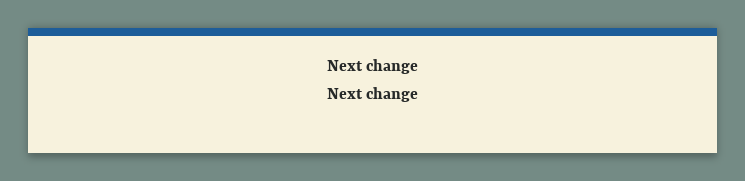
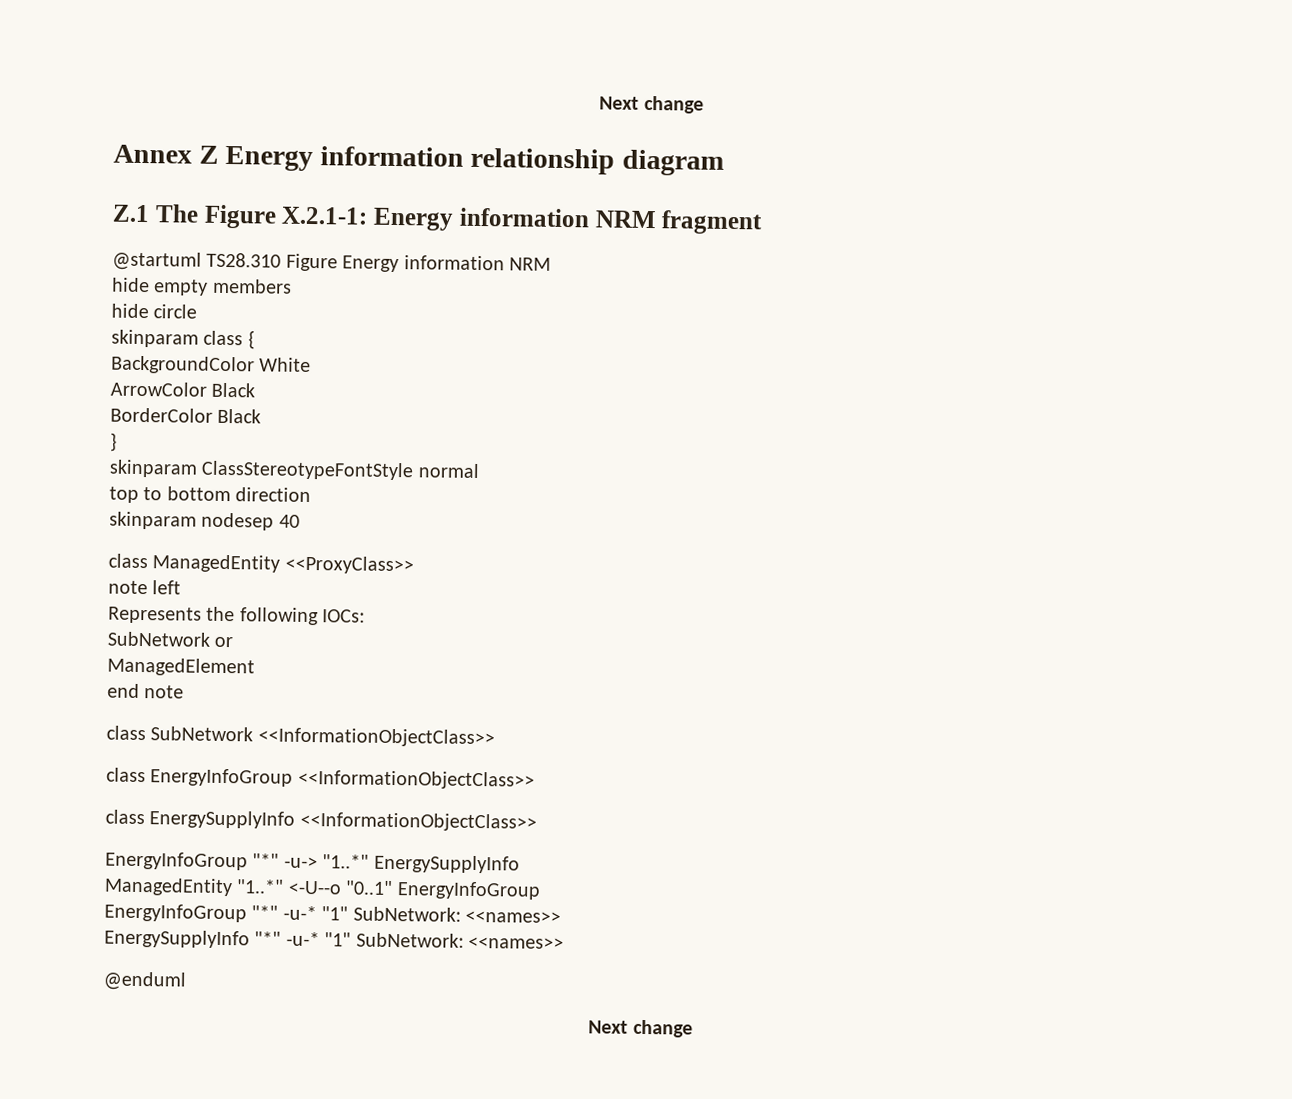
[326,59,419,74] Next change -> [599,95,704,114] [113,144,724,176] [112,204,764,235] [112,251,551,273] [112,277,292,296] [111,303,198,319] [111,329,255,350] [111,355,312,375] [110,381,256,398] [110,407,262,424] [110,432,117,452] [109,459,480,481] [109,486,312,503] [109,511,300,531] [108,553,414,575] [108,580,182,595] [108,606,366,626] [107,631,234,648] [107,657,255,677] [107,683,185,699] [106,725,495,748] [106,767,535,790] [105,809,537,832] [105,851,520,874] [104,877,541,900] [104,903,561,924] [104,929,564,950] [103,971,186,991] Next change // Annex Z Energy information relationship diagram // Z.1 The Figure X.2.1-1: Energy information NRM fragment // @startuml TS28.310 Figure Energy information NRM // hide empty members // hide circle // skinparam class { // BackgroundColor White // ArrowColor Black // BorderColor Black // } // skinparam ClassStereotypeFontStyle normal // top to bottom direction // skinparam nodesep 40 // class ManagedEntity <<ProxyClass>> // note left // Represents the following IOCs: // SubNetwork or // ManagedElement // end note // class SubNetwork <<InformationObjectClass>> // class EnergyInfoGroup <<InformationObjectClass>> // class EnergySupplyInfo <<InformationObjectClass>> // EnergyInfoGroup "*" -u-> "1..*" EnergySupplyInfo // ManagedEntity "1..*" <-U--o "0..1" EnergyInfoGroup // EnergyInfoGroup "*" -u-* "1" SubNetwork: <<names>> // EnergySupplyInfo "*" -u-* "1" SubNetwork: <<names>> // @enduml

